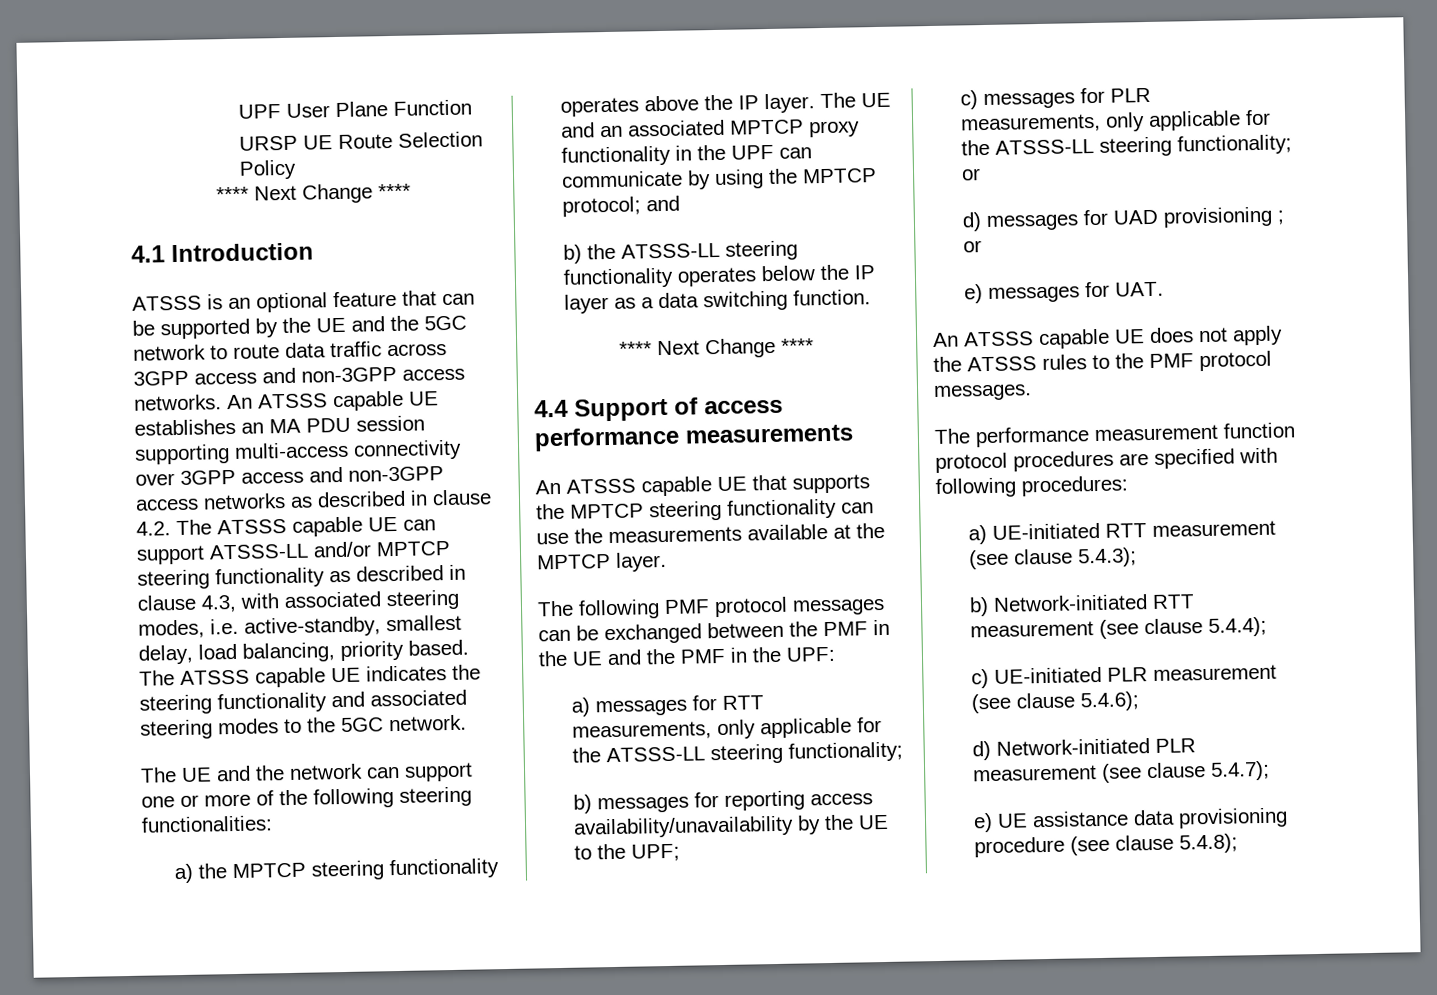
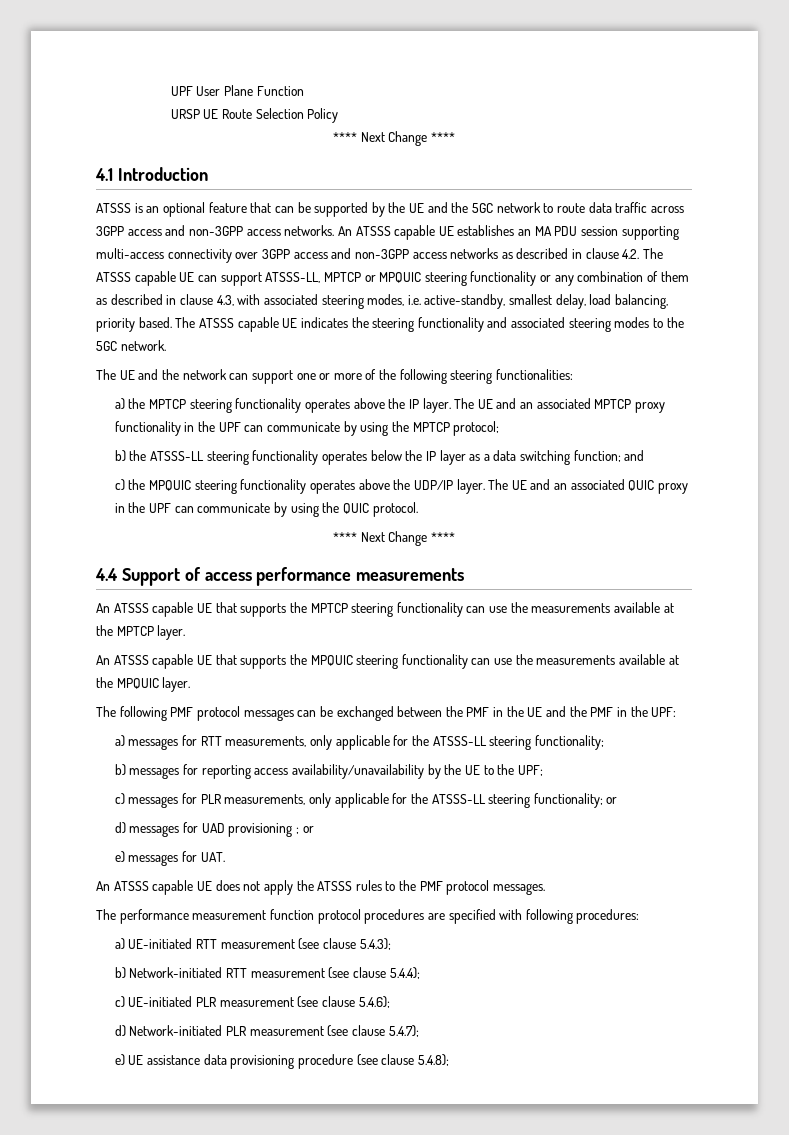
[209,540,451,560] [137,567,325,590] ATSSS-LL and/or MPTCP steering functionality -> [265,271,689,286] ATSSS-LL, MPTCP or MPQUIC steering functionality or any combination of them
[645,195,680,212] and -> (500, 428) none
[792,289,871,306] function. -> [573,450,645,462] [114,479,689,494] [114,502,418,517] function; and // c) the MPQUIC steering functionality operates above the UDP/IP layer. The UE and an associated QUIC proxy in the UPF can communicate by using the QUIC protocol.
(667, 561) none -> [96,654,679,669] [96,677,191,692] // An ATSSS capable UE that supports the MPQUIC steering functionality can use the measurements available at the MPQUIC layer.

